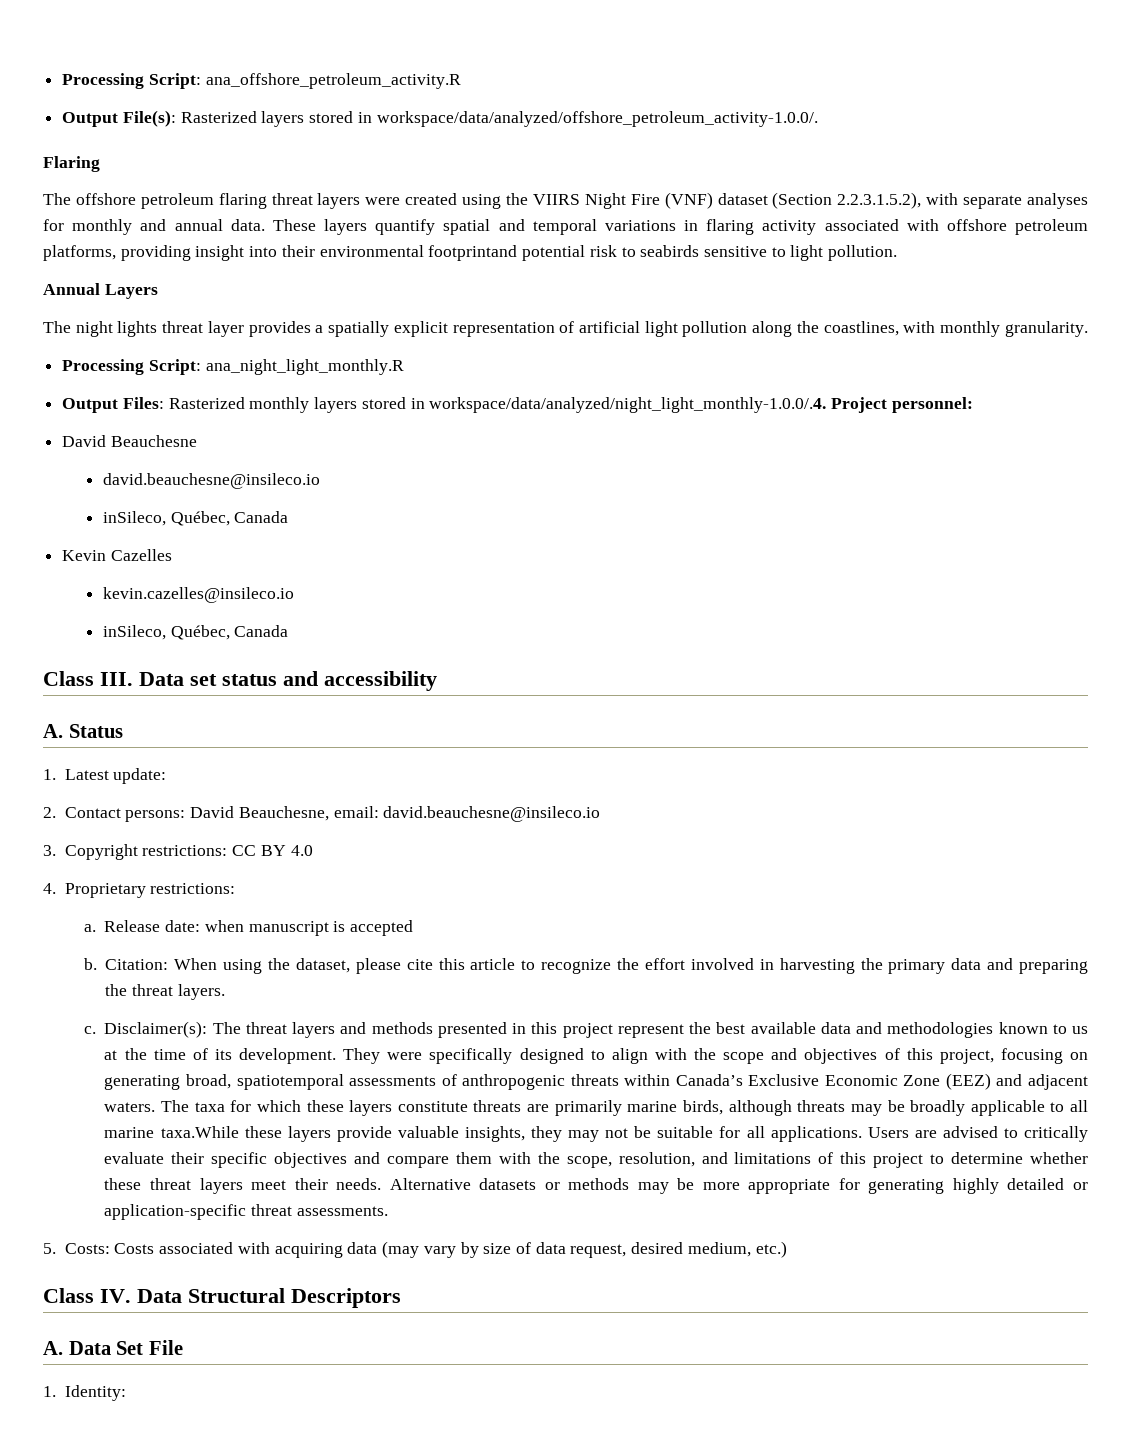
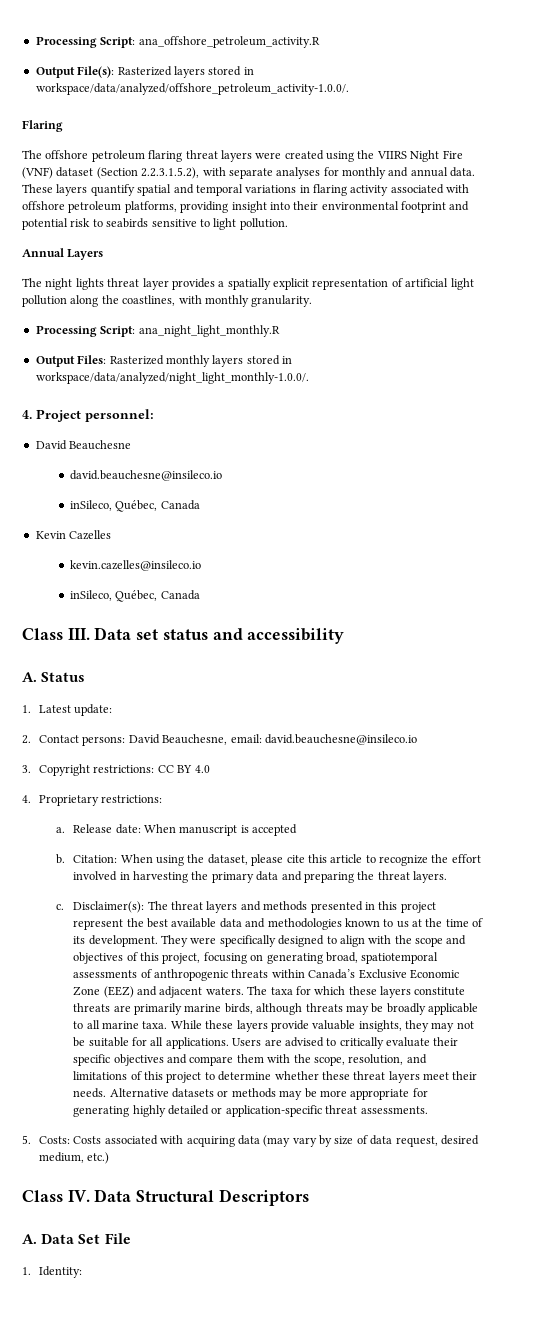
[428,245,518,261] footprintand -> [401,201,470,213] footprint and
[429,397,827,413] workspace/data/analyzed/night_light_monthly-1.0.0/.4. -> [35,372,309,384] [22,410,32,419] workspace/data/analyzed/night_light_monthly-1.0.0/. // 4.
[204,920,244,932] when -> [144,824,177,833] When
[160,1126,239,1138] taxa.While -> [142,1020,202,1029] taxa. While

